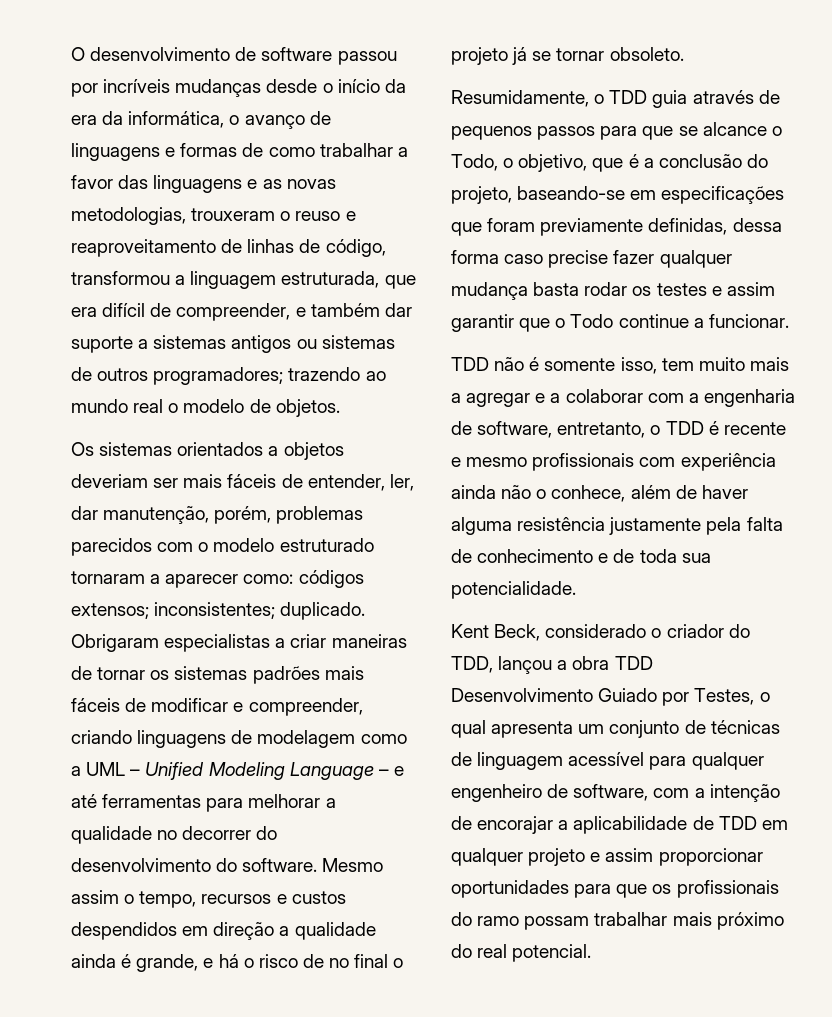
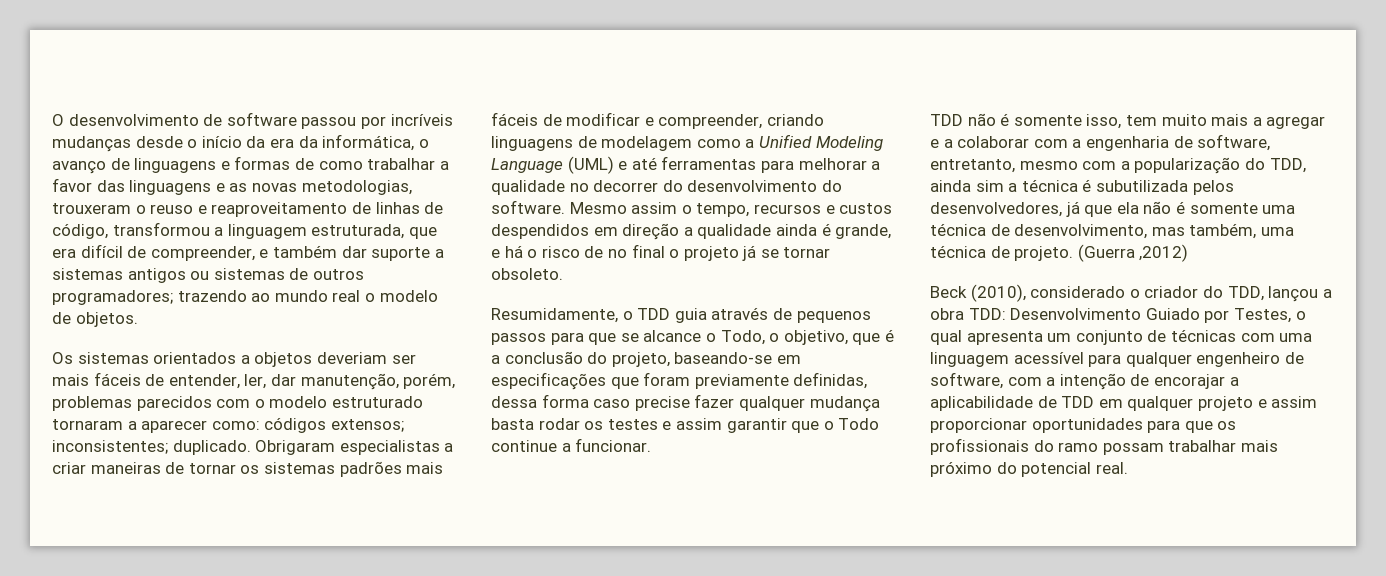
[86,762,141,776] UML – -> (755, 143) none
[378,769,389,776] – -> [567,156,614,174] (UML)
[650,421,786,435] [451,453,776,471] [451,485,748,502] [451,517,783,535] [451,549,711,563] [451,581,576,599] [451,624,541,641] o TDD é recente e mesmo profissionais com experiência ainda não o conhece, além de haver alguma resistência justamente pela falta de conhecimento e de toda sua potencialidade. // Kent Beck, -> [1019,157,1306,174] [930,179,1234,195] [930,201,1296,217] [930,223,1294,239] [930,244,1189,262] [930,284,1026,302] mesmo com a popularização do TDD, ainda sim a técnica é subutilizada pelos desenvolvedores, já que ela não é somente uma técnica de desenvolvimento, mas também, uma técnica de projeto. (Guerra ,2012) // Beck (2010),
[614,656,653,670] TDD -> [968,308,1006,320] TDD:
[451,752,472,766] de -> [1240,333,1313,342] com uma
[477,944,592,962] real potencial. -> [1021,462,1128,477] potencial real.

